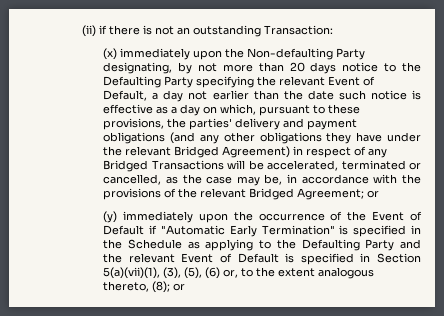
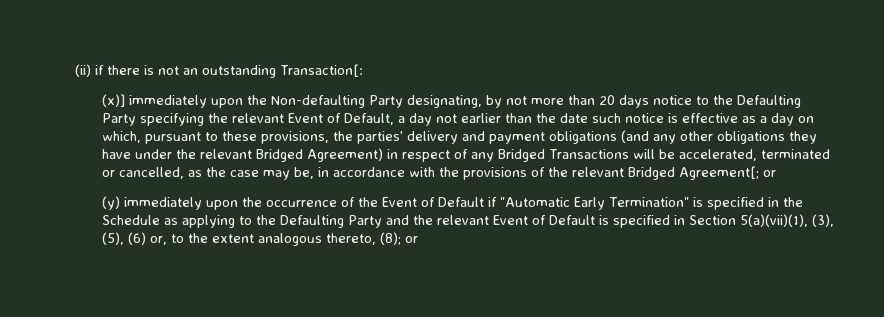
[264,25,334,35] [103,48,118,60] Transaction: // (x) -> [279,64,363,77] [102,94,126,107] Transaction[: // (x)]
[297,188,365,200] Agreement; -> [679,166,760,180] Agreement[;

